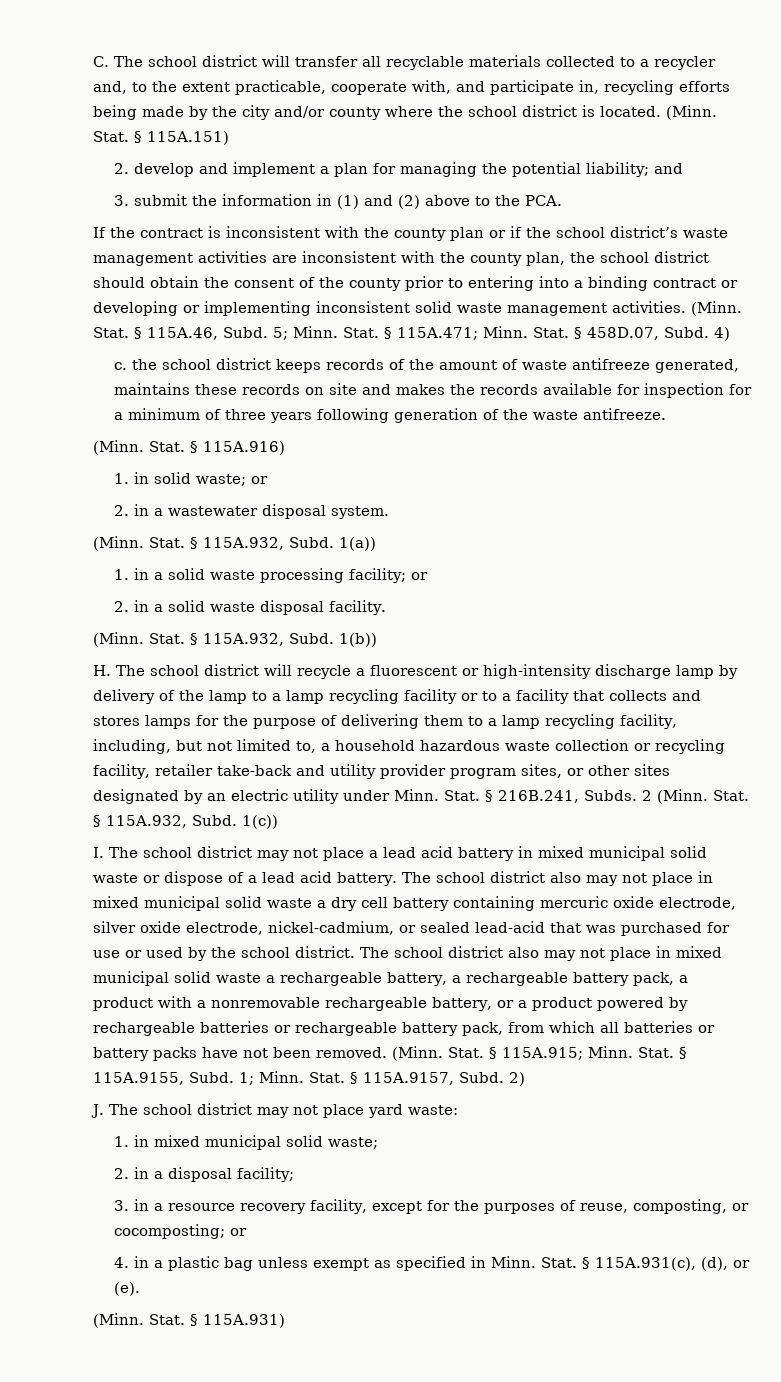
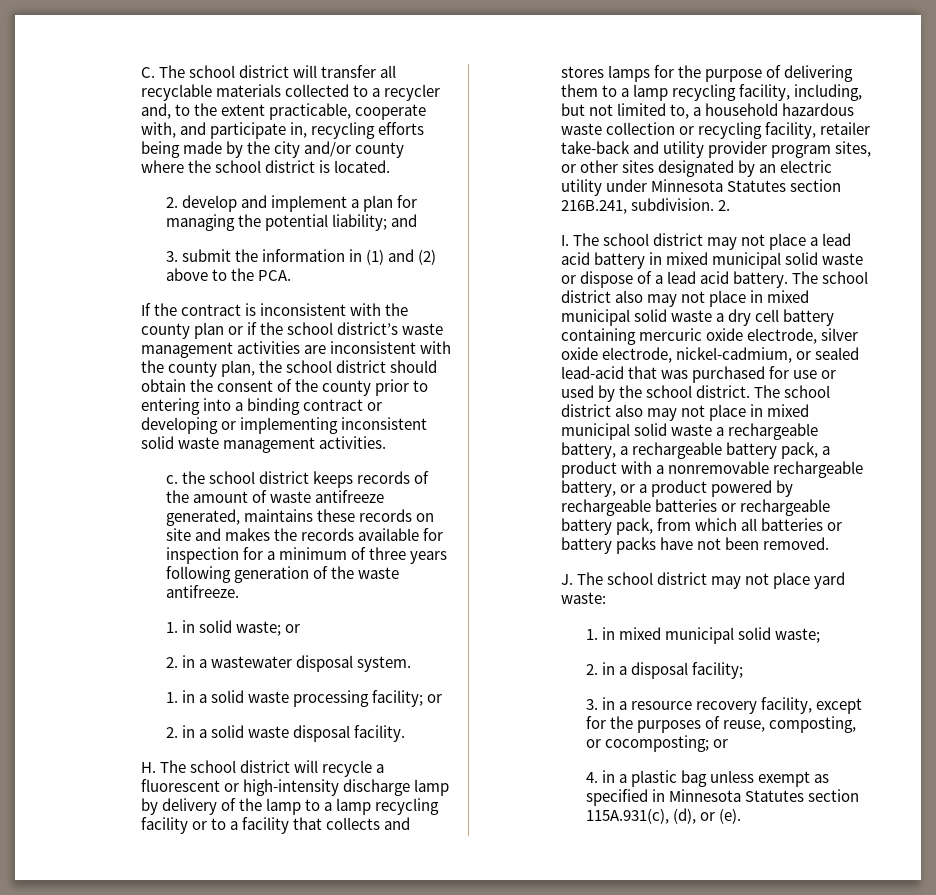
[665,105,717,120] [92,131,229,145] (Minn. Stat. § 115A.151) -> (390, 166) none
[690,301,742,316] [92,326,730,341] (Minn. Stat. § 115A.46, Subd. 5; Minn. Stat. § 115A.471; Minn. Stat. § 458D.07, Subd. 4) -> (386, 442) none
[92,440,285,455] // (Minn. Stat. § 115A.916) -> (239, 591) none
[92,536,376,551] // (Minn. Stat. § 115A.932, Subd. 1(a)) -> (412, 664) none
[92,632,377,647] // (Minn. Stat. § 115A.932, Subd. 1(b)) -> (406, 733) none
[393,789,749,804] [92,815,278,829] Minn. Stat. § 216B.241, Subds. 2 (Minn. Stat. § 115A.932, Subd. 1(c)) -> [650,179,841,192] [560,198,730,214] Minnesota Statutes section 216B.241, subdivision. 2.
[391,1046,687,1061] [92,1071,525,1086] (Minn. Stat. § 115A.915; Minn. Stat. § 115A.9155, Subd. 1; Minn. Stat. § 115A.9157, Subd. 2) -> (829, 543) none
[491,1256,591,1269] Minn. Stat. § -> [669,789,860,802] Minnesota Statutes section
[92,1313,285,1328] // (Minn. Stat. § 115A.931) -> (742, 816) none

